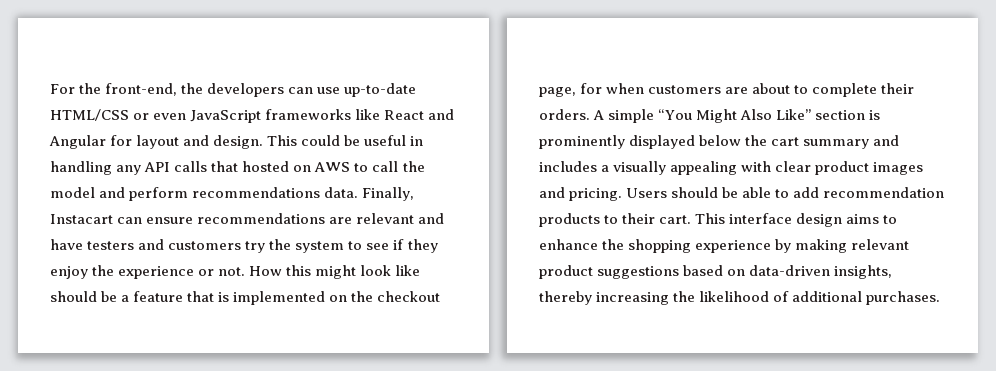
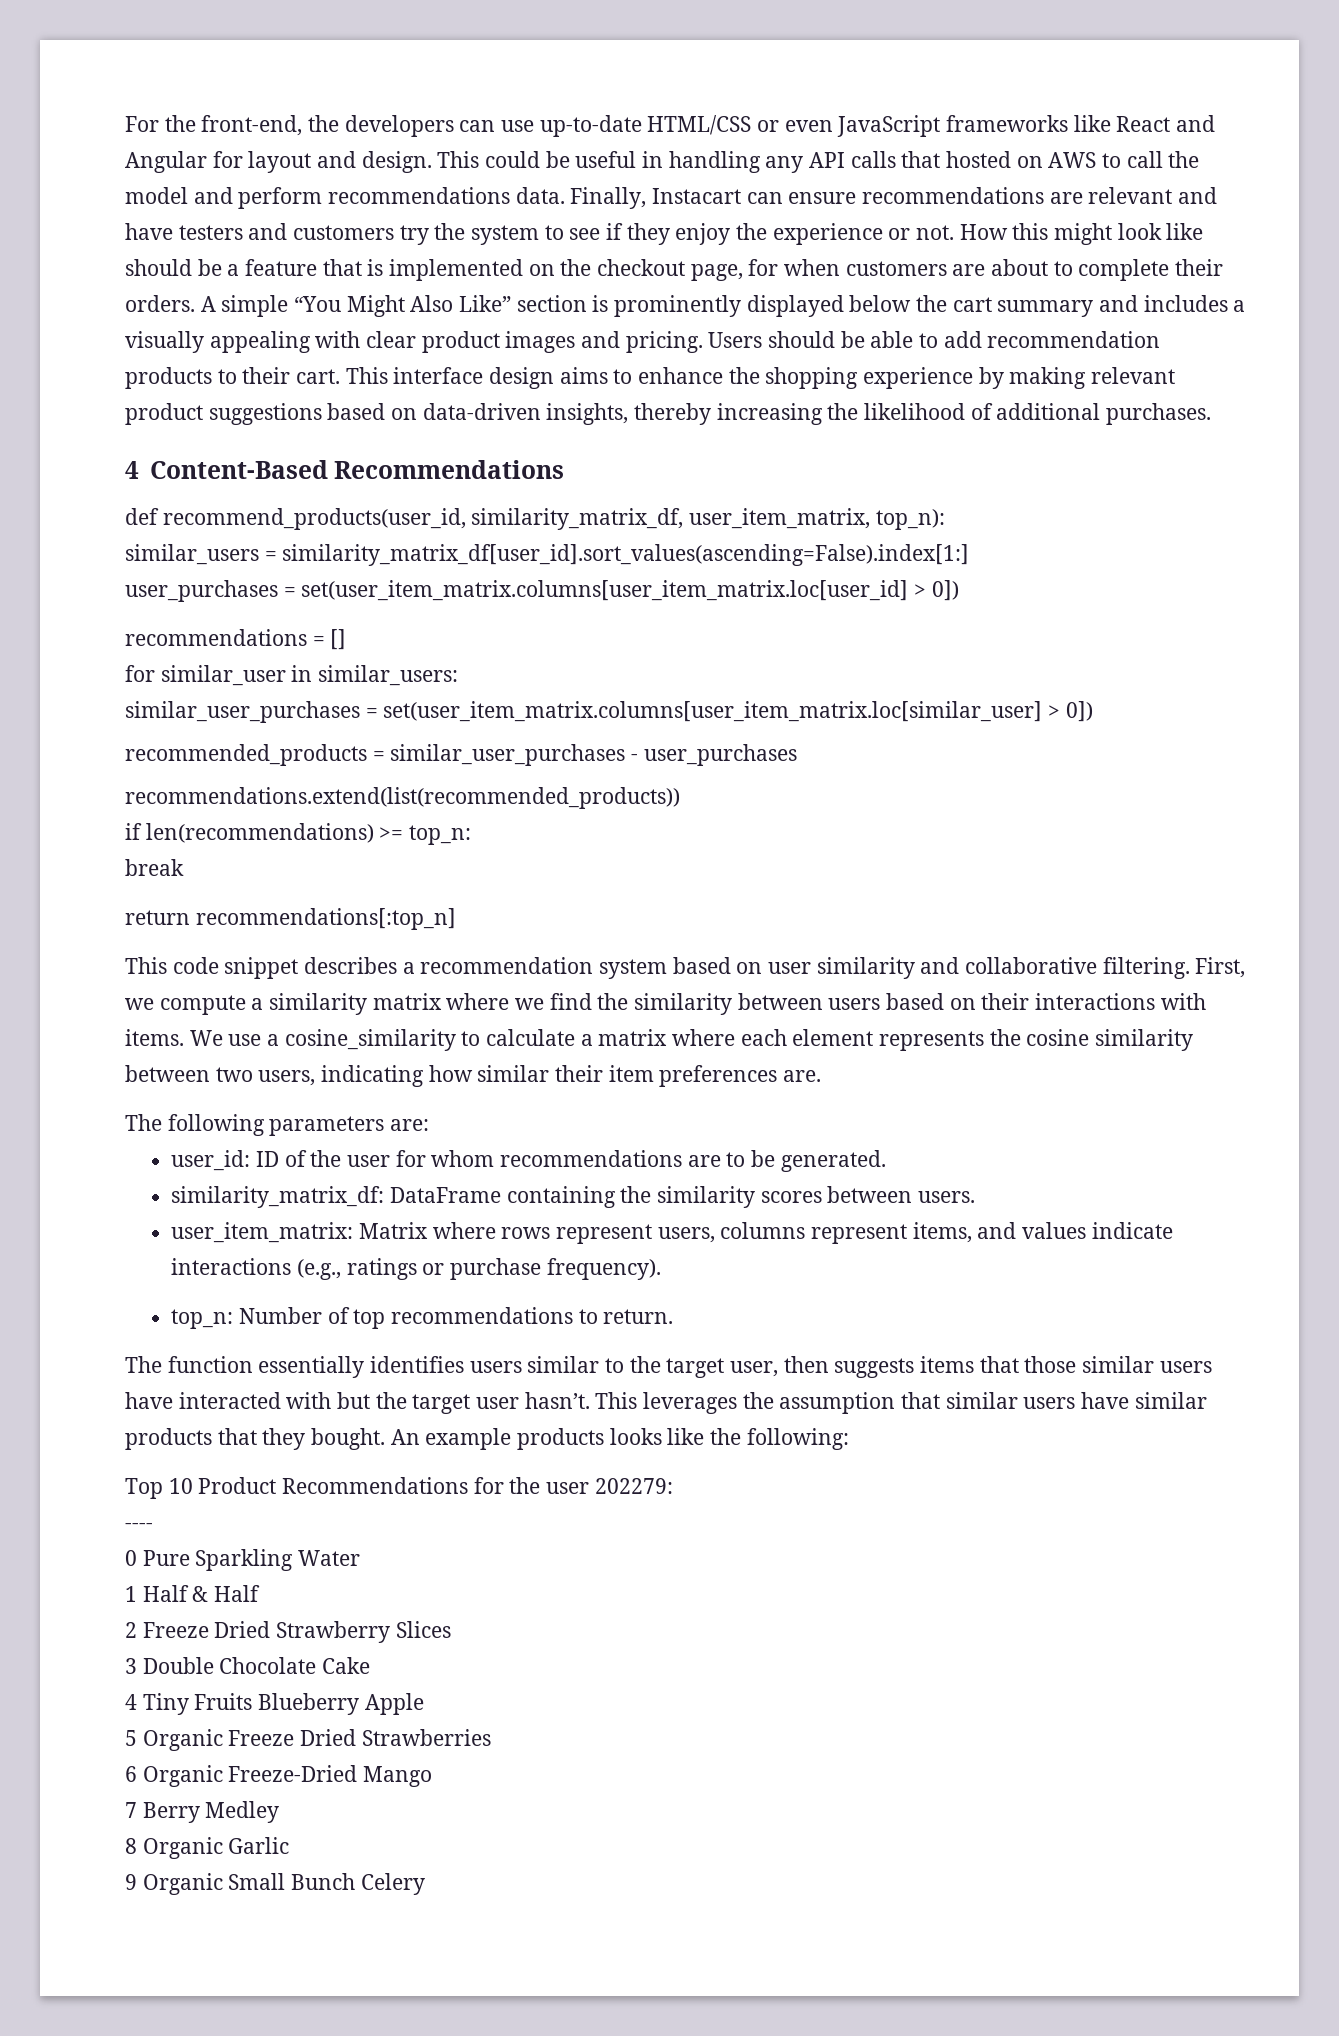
(941, 298) none -> [125,460,565,479] [125,508,945,530] [125,544,970,566] [125,580,959,602] [125,629,347,650] [125,665,459,686] [125,701,1093,723] [125,744,797,766] [125,787,680,809] [125,823,472,845] [125,859,184,876] [125,908,456,930] [125,957,1246,979] [125,993,1206,1015] [125,1029,1194,1051] [125,1065,822,1087] [125,1114,430,1136] [171,1150,886,1172] [171,1186,976,1208] [171,1222,1173,1244] [171,1258,661,1280] [171,1307,674,1329] [125,1356,1212,1378] [125,1392,1207,1414] [125,1428,849,1450] [125,1477,673,1499] [125,1523,153,1530] [125,1549,361,1571] [125,1585,261,1602] [125,1621,451,1643] [125,1657,371,1674] [125,1693,424,1715] [125,1729,491,1751] [125,1765,433,1787] [125,1801,280,1823] [125,1837,290,1859] [125,1873,425,1895] // 4 Content-Based Recommendations // def recommend_products(user_id, similarity_matrix_df, user_item_matrix, top_n): // similar_users = similarity_matrix_df[user_id].sort_values(ascending=False).index[1:] // user_purchases = set(user_item_matrix.columns[user_item_matrix.loc[user_id] > 0]) // recommendations = [] // for similar_user in similar_users: // similar_user_purchases = set(user_item_matrix.columns[user_item_matrix.loc[similar_user] > 0]) // recommended_products = similar_user_purchases - user_purchases // recommendations.extend(list(recommended_products)) // if len(recommendations) >= top_n: // break // return recommendations[:top_n] // This code snippet describes a recommendation system based on user similarity and collaborative filtering. First, we compute a similarity matrix where we find the similarity between users based on their interactions with items. We use a cosine_similarity to calculate a matrix where each element represents the cosine similarity between two users, indicating how similar their item preferences are. // The following parameters are: // user_id: ID of the user for whom recommendations are to be generated. // similarity_matrix_df: DataFrame containing the similarity scores between users. // user_item_matrix: Matrix where rows represent users, columns represent items, and values indicate interactions (e.g., ratings or purchase frequency). // top_n: Number of top recommendations to return. // The function essentially identifies users similar to the target user, then suggests items that those similar users have interacted with but the target user hasn’t. This leverages the assumption that similar users have similar products that they bought. An example products looks like the following: // Top 10 Product Recommendations for the user 202279: // ---- // 0 Pure Sparkling Water // 1 Half & Half // 2 Freeze Dried Strawberry Slices // 3 Double Chocolate Cake // 4 Tiny Fruits Blueberry Apple // 5 Organic Freeze Dried Strawberries // 6 Organic Freeze-Dried Mango // 7 Berry Medley // 8 Organic Garlic // 9 Organic Small Bunch Celery

